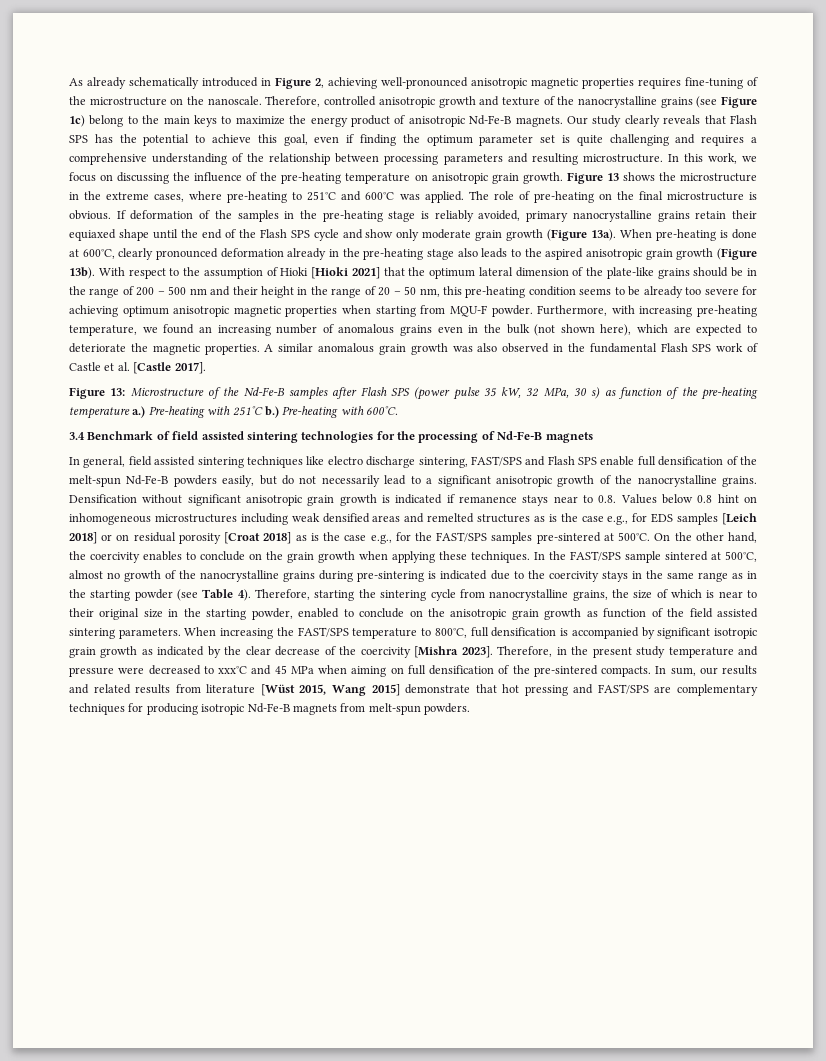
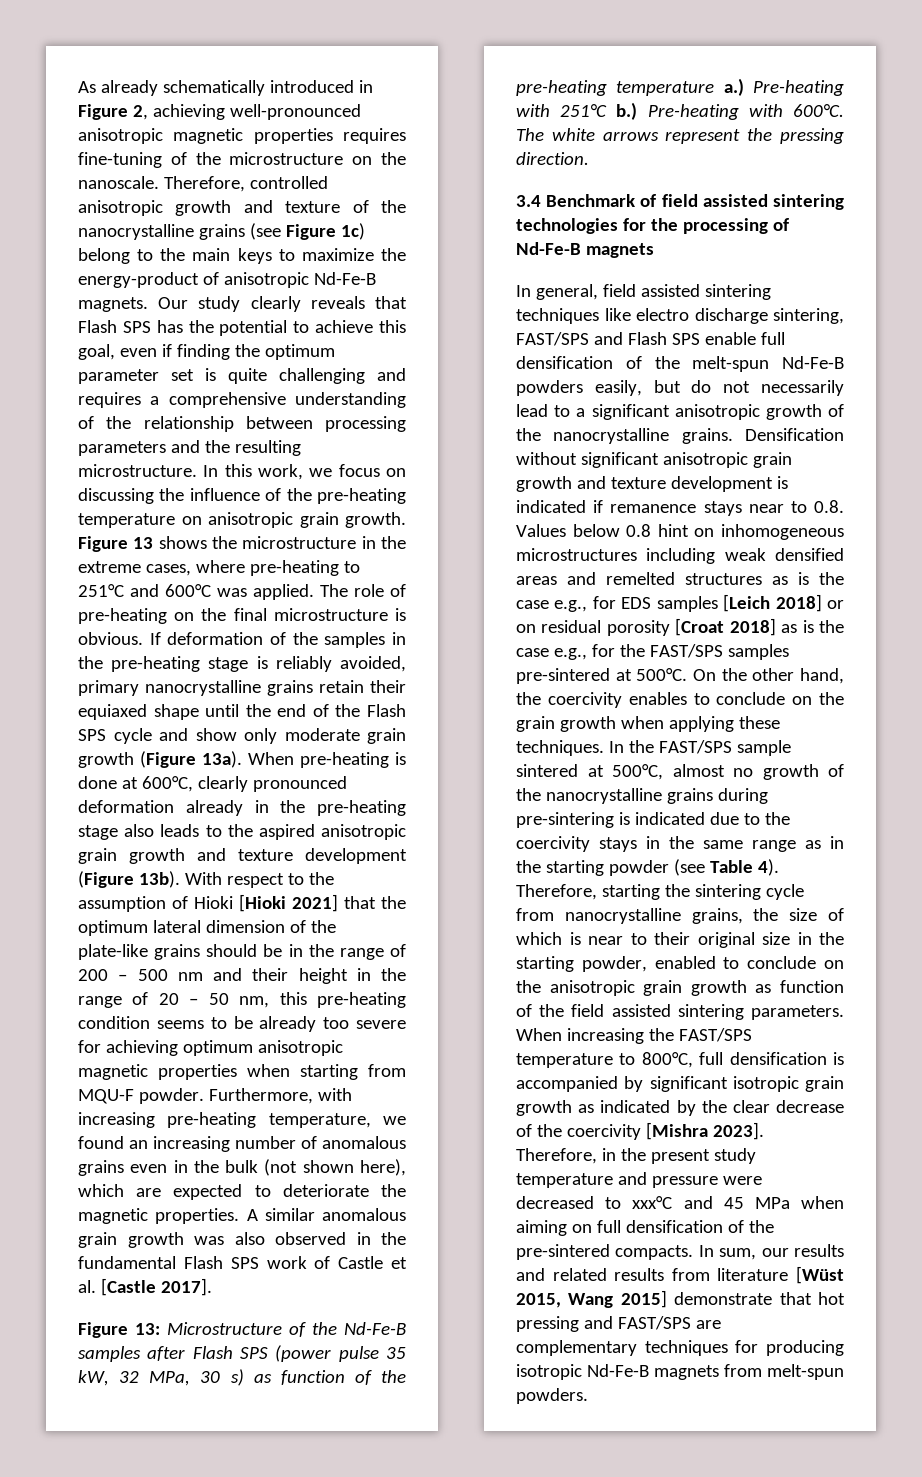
[310,115,390,127] energy product -> [78,272,199,288] energy-product
(528, 158) none -> [204,440,230,453] the
(714, 254) none -> [197,848,407,864] and texture development
(398, 410) none -> [516,128,844,144] [516,152,589,165] The white arrows represent the pressing direction.
(377, 500) none -> [576,476,773,492] and texture development

